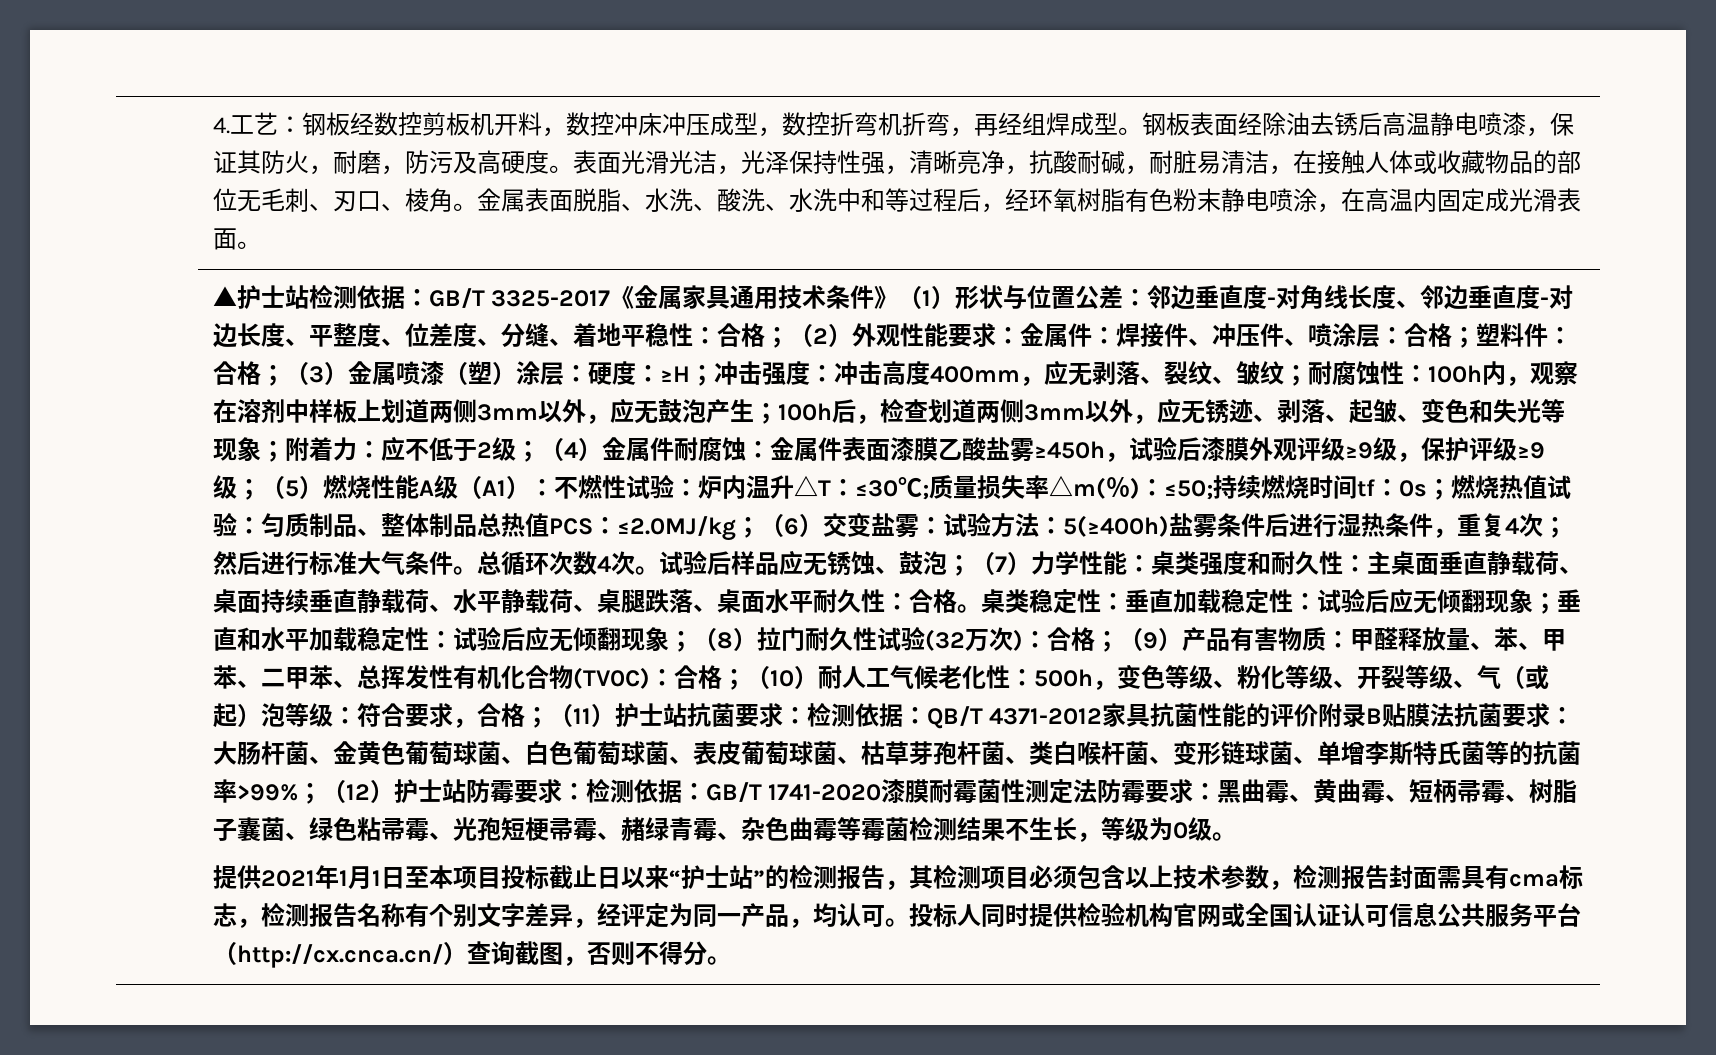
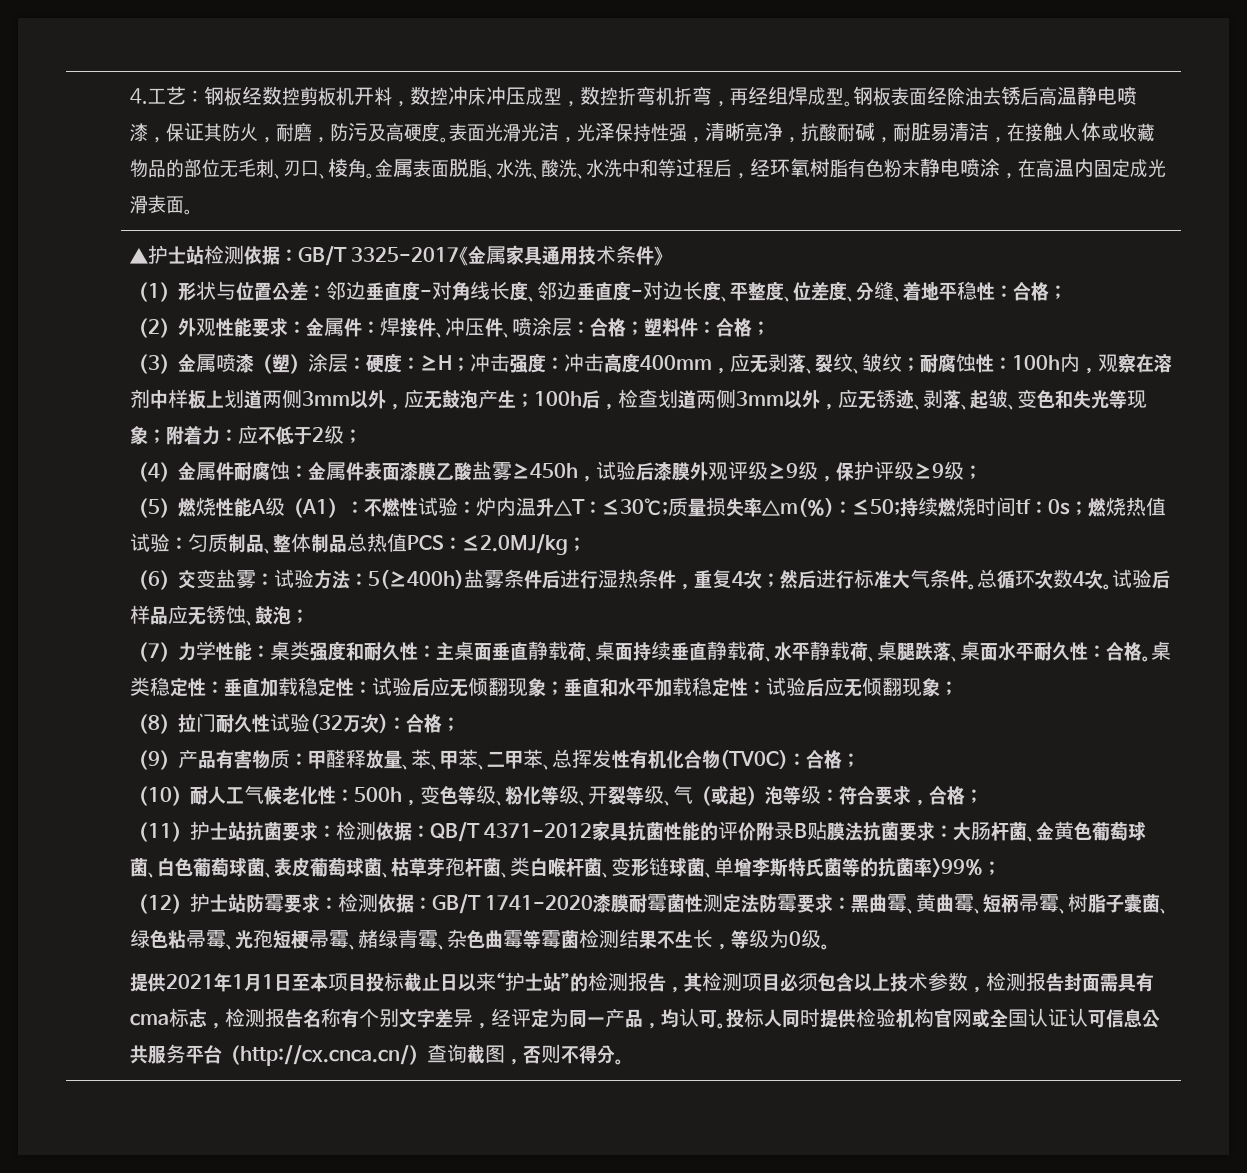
(899, 297) none -> (664, 256) //
(789, 337) none -> (1067, 292) //
(285, 375) none -> (770, 328) //
(540, 451) none -> (362, 436) //
(261, 489) none -> (982, 472) //
(760, 527) none -> (586, 544) //
(971, 565) none -> (309, 616) //
(693, 641) none -> (958, 688) //
(1119, 641) none -> (460, 724) //
(746, 679) none -> (860, 760) //
(549, 717) none -> (983, 796) //
(322, 793) none -> (1001, 868) //

